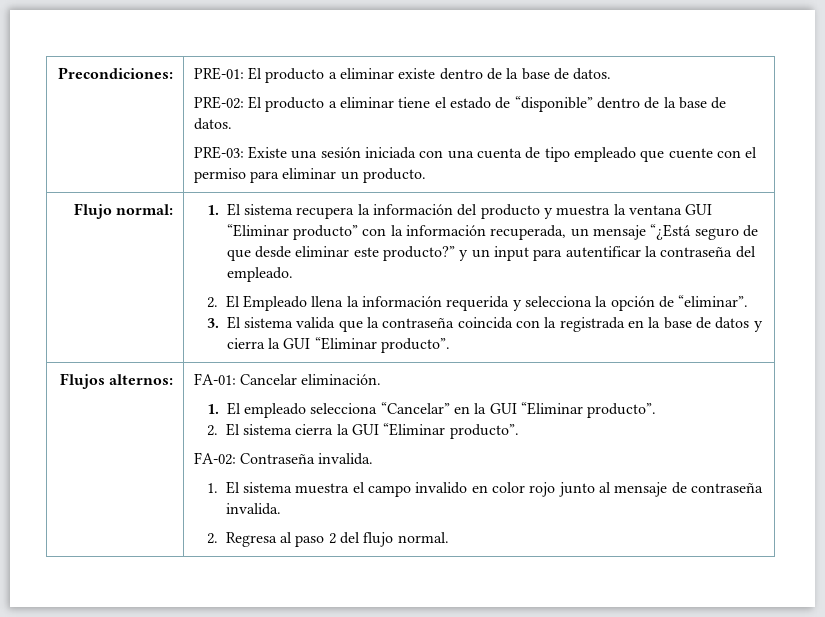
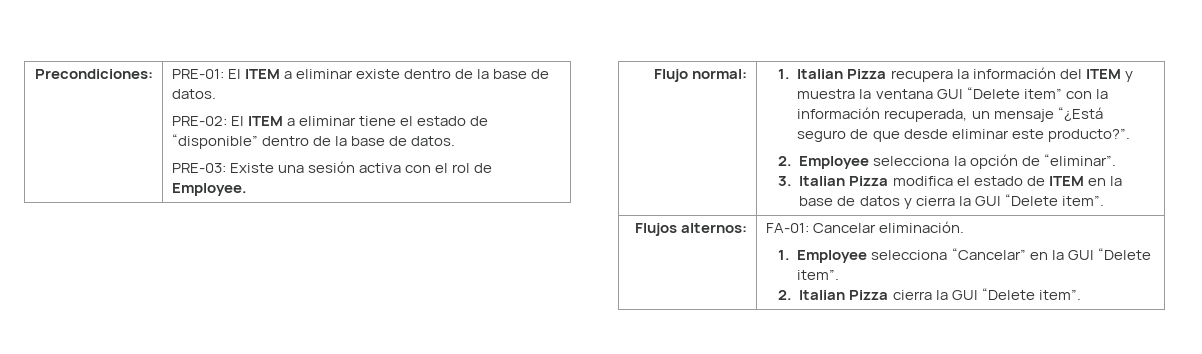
[265,68,325,83] producto -> [245,69,281,79] ITEM
[265,97,325,112] producto -> [248,116,284,126] ITEM
[364,147,758,162] [193,168,426,183] iniciada con una cuenta de tipo empleado que cuente con el permiso para eliminar un producto. -> [359,163,493,173] [171,183,247,196] activa con el rol de Employee.
[226,203,294,216] El sistema -> [797,69,887,79] Italian Pizza
[480,204,540,219] producto -> [1085,69,1121,79] ITEM
[226,224,359,240] “Eliminar producto” -> [966,87,1062,99] “Delete item”
[383,246,756,261] [226,267,293,282] [206,295,522,311] producto?” y un input para autentificar la contraseña del empleado. // 2. El Empleado llena la información requerida y -> [1047,128,1130,142] [777,156,870,169] producto?”. // 2. Employee
[226,316,625,332] El sistema valida que la contraseña coincida con la registrada -> [799,176,1084,186] Italian Pizza modifica el estado de ITEM
[314,337,451,353] “Eliminar producto”. -> [1004,194,1104,206] “Delete item”.
[226,402,307,418] El empleado -> [797,250,868,263] Employee
[520,402,657,418] [206,423,519,439] [193,452,374,465] [206,481,763,497] [225,503,281,515] [206,532,449,547] “Eliminar producto”. // 2. El sistema cierra la GUI “Eliminar producto”. // FA-02: Contraseña invalida. // 1. El sistema muestra el campo invalido en color rojo junto al mensaje de contraseña invalida. // 2. Regresa al paso 2 del flujo normal. -> [1097,248,1151,260] [797,269,840,280] [777,288,1081,300] “Delete item”. // 2. Italian Pizza cierra la GUI “Delete item”.

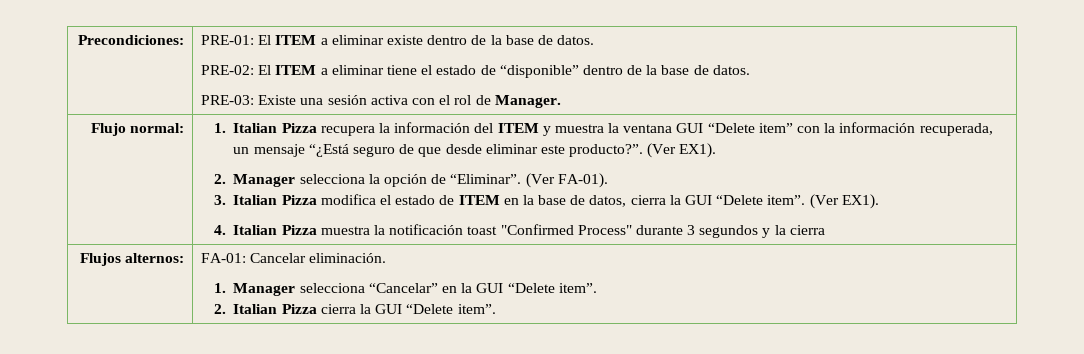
[171,183,247,196] Employee. -> [494,95,561,108] Manager.
[777,156,870,169] // 2. Employee -> [647,143,717,158] [213,174,296,187] (Ver EX1). // 2. Manager
[1043,154,1116,166] “eliminar”. -> [450,173,608,188] “Eliminar”. (Ver FA-01).
[859,194,1104,209] datos y cierra la GUI “Delete item”. -> [589,194,879,209] [213,224,825,238] datos, cierra la GUI “Delete item”. (Ver EX1). // 4. Italian Pizza muestra la notificación toast "Confirmed Process" durante 3 segundos y la cierra
[797,250,868,263] Employee -> [233,283,296,296] Manager

